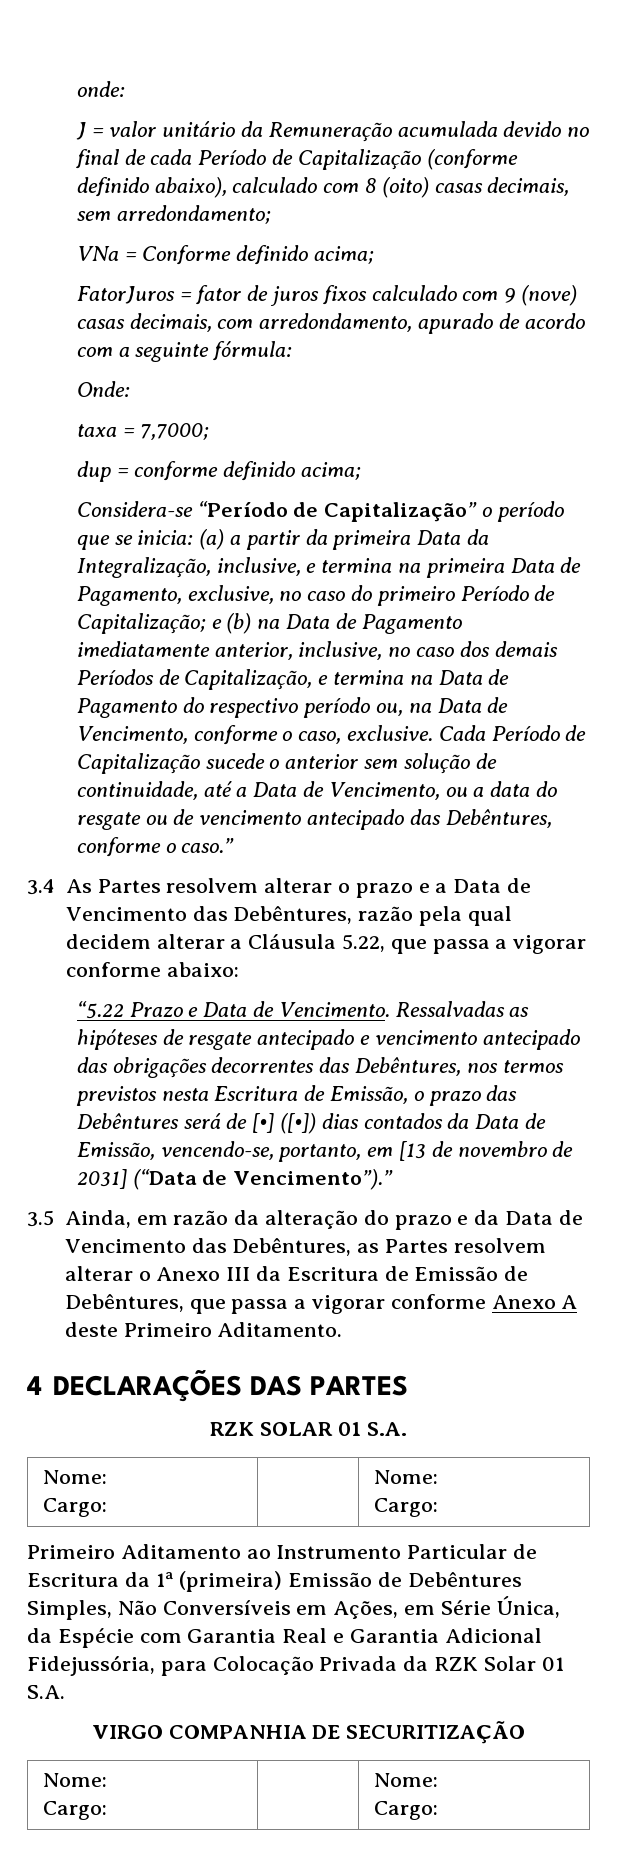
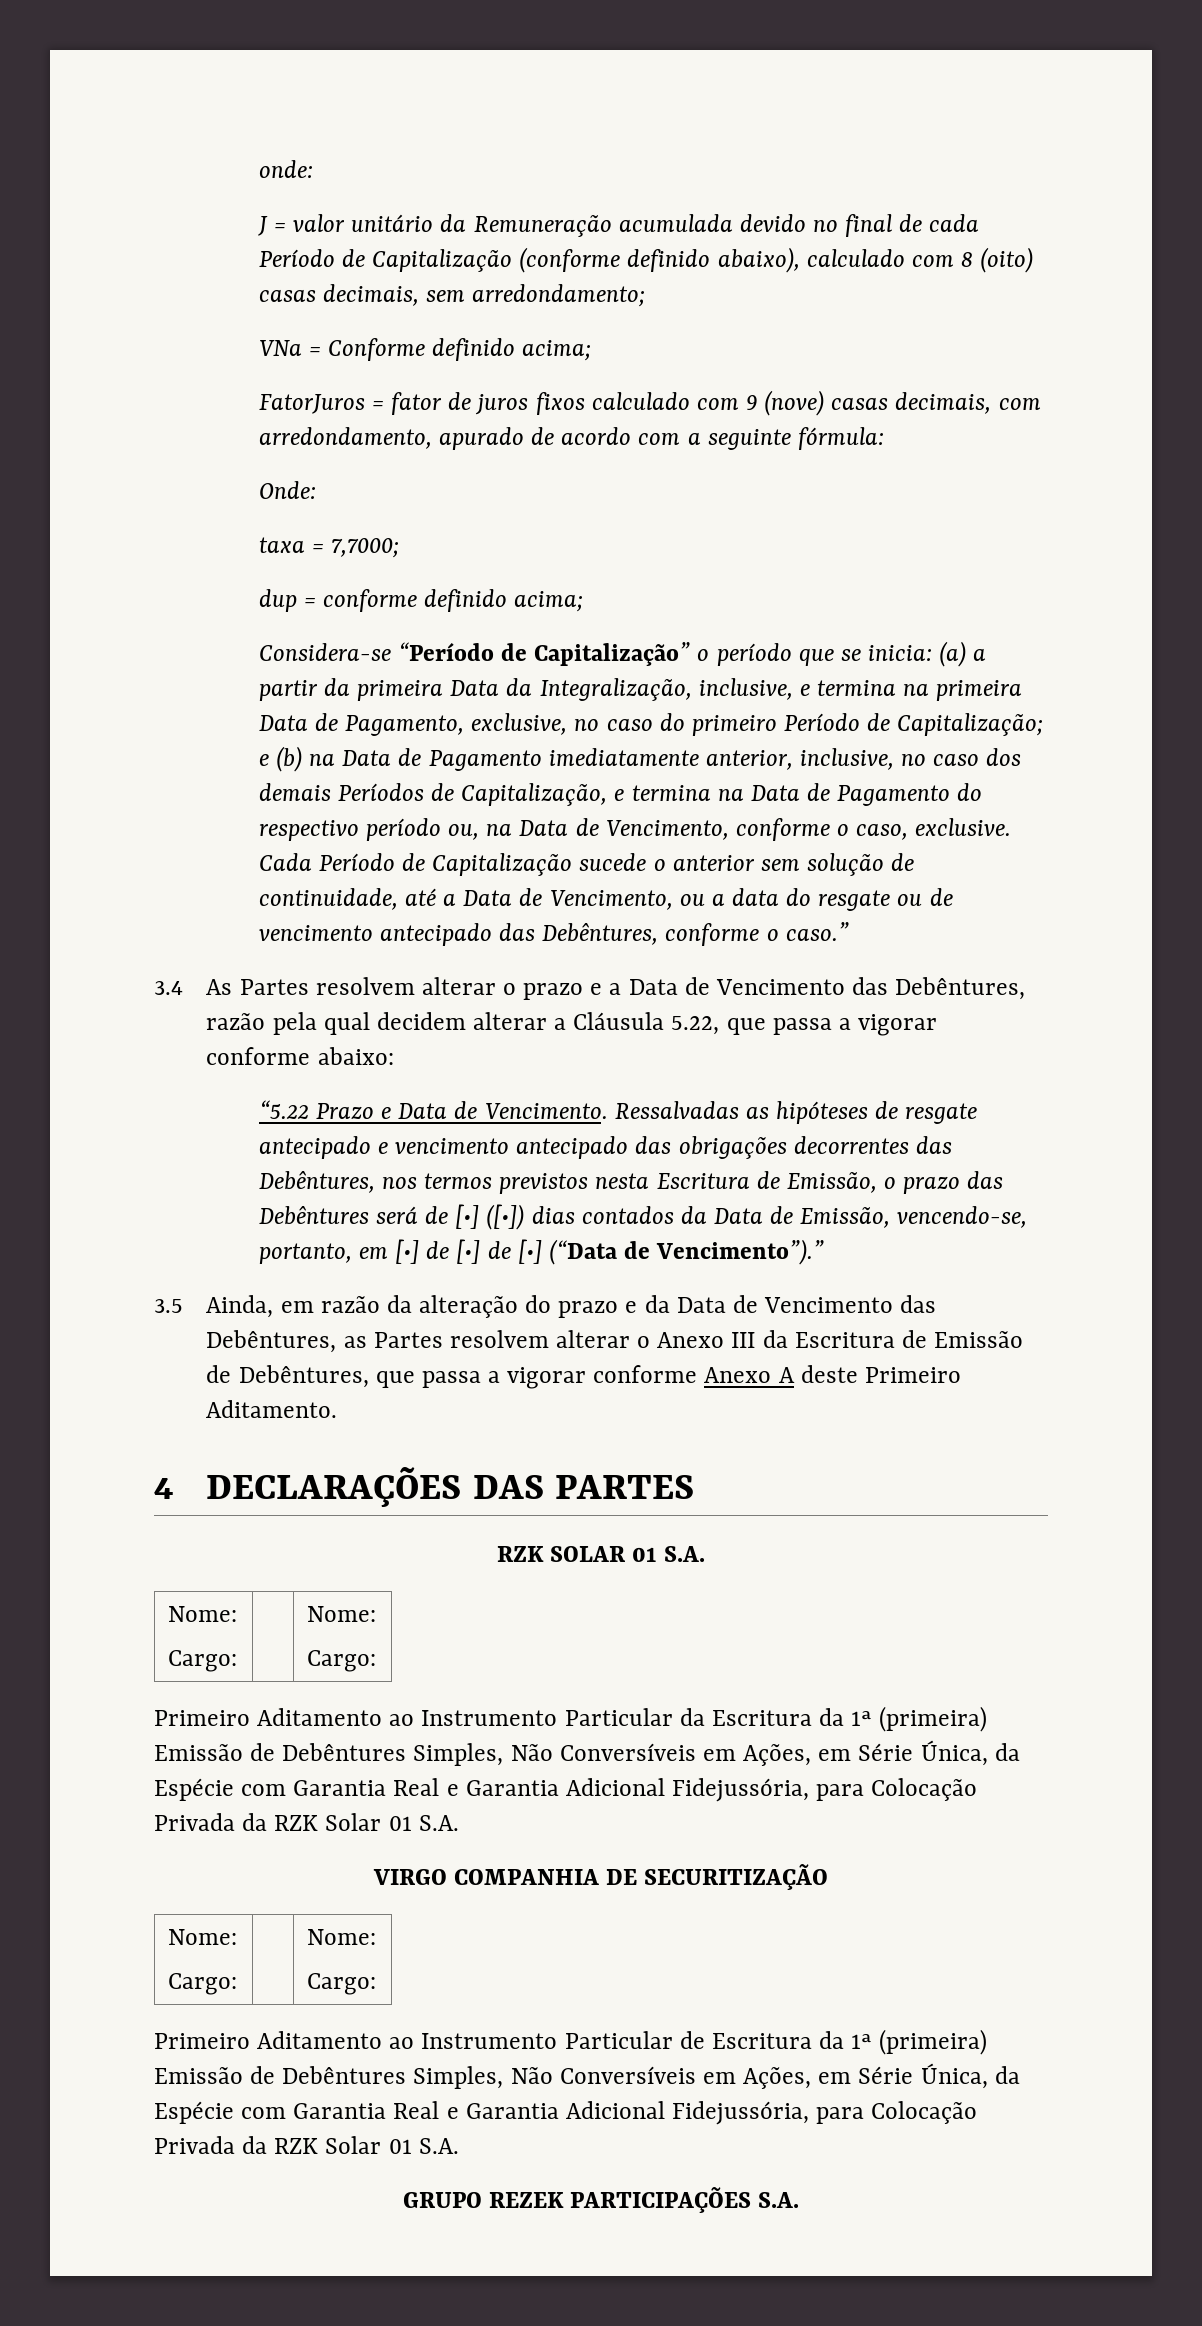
[398,1141,574,1161] [76,1169,127,1189] [13 de novembro de 2031] -> [395,1239,542,1264] [•] de [•] de [•]
[513,1544,538,1559] de -> [679,1708,705,1726] da
(438, 1810) none -> [154,2029,988,2055] [154,2063,1020,2089] [154,2101,978,2125] [154,2136,459,2154] [402,2187,800,2213] // Primeiro Aditamento ao Instrumento Particular de Escritura da 1ª (primeira) Emissão de Debêntures Simples, Não Conversíveis em Ações, em Série Única, da Espécie com Garantia Real e Garantia Adicional Fidejussória, para Colocação Privada da RZK Solar 01 S.A. // GRUPO REZEK PARTICIPAÇÕES S.A.

